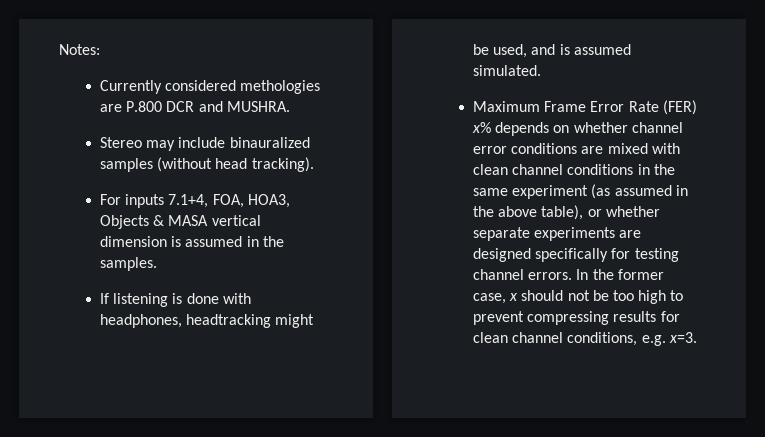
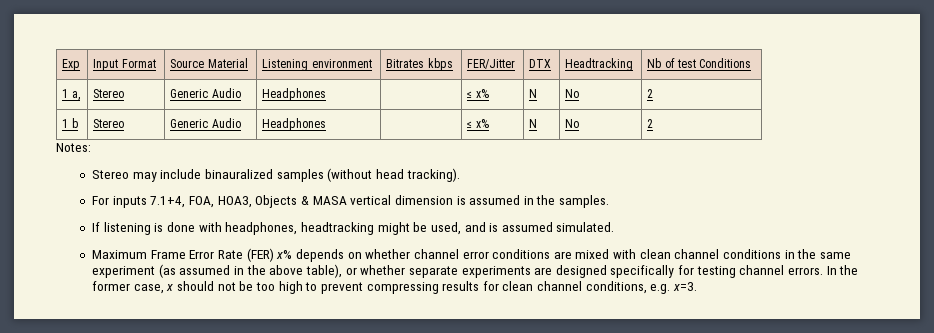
[59,44,100,55] [100,80,321,94] [100,101,290,112] Notes: // Currently considered methologies are P.800 DCR and MUSHRA. -> [62,59,81,71] [93,59,156,71] [170,58,248,68] [262,59,372,71] [386,58,453,71] [467,59,516,69] [529,59,552,68] [565,58,634,71] [647,58,752,68] [62,89,80,101] [93,89,125,98] [170,88,241,98] [262,88,327,101] [467,89,489,98] [529,89,538,98] [565,89,580,98] [647,89,654,98] [62,118,78,128] [93,119,125,128] [170,118,241,128] [262,118,327,131] [467,119,489,128] [529,119,538,128] [565,119,580,128] [647,119,654,128] [56,143,91,152] Exp | Input Format | Source Material | Listening environment | Bitrates kbps | FER/Jitter | DTX | Headtracking | Nb of test Conditions // 1 a, | Stereo | Generic Audio | Headphones | | ≤ x% | N | No | 2 // 1 b | Stereo | Generic Audio | Headphones | | ≤ x% | N | No | 2 // Notes:

